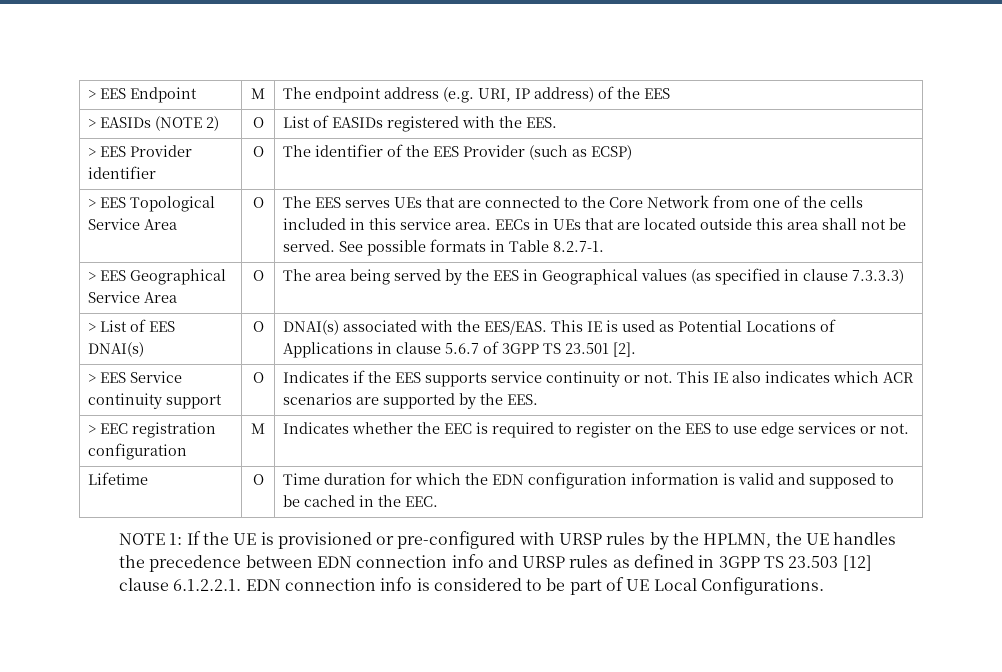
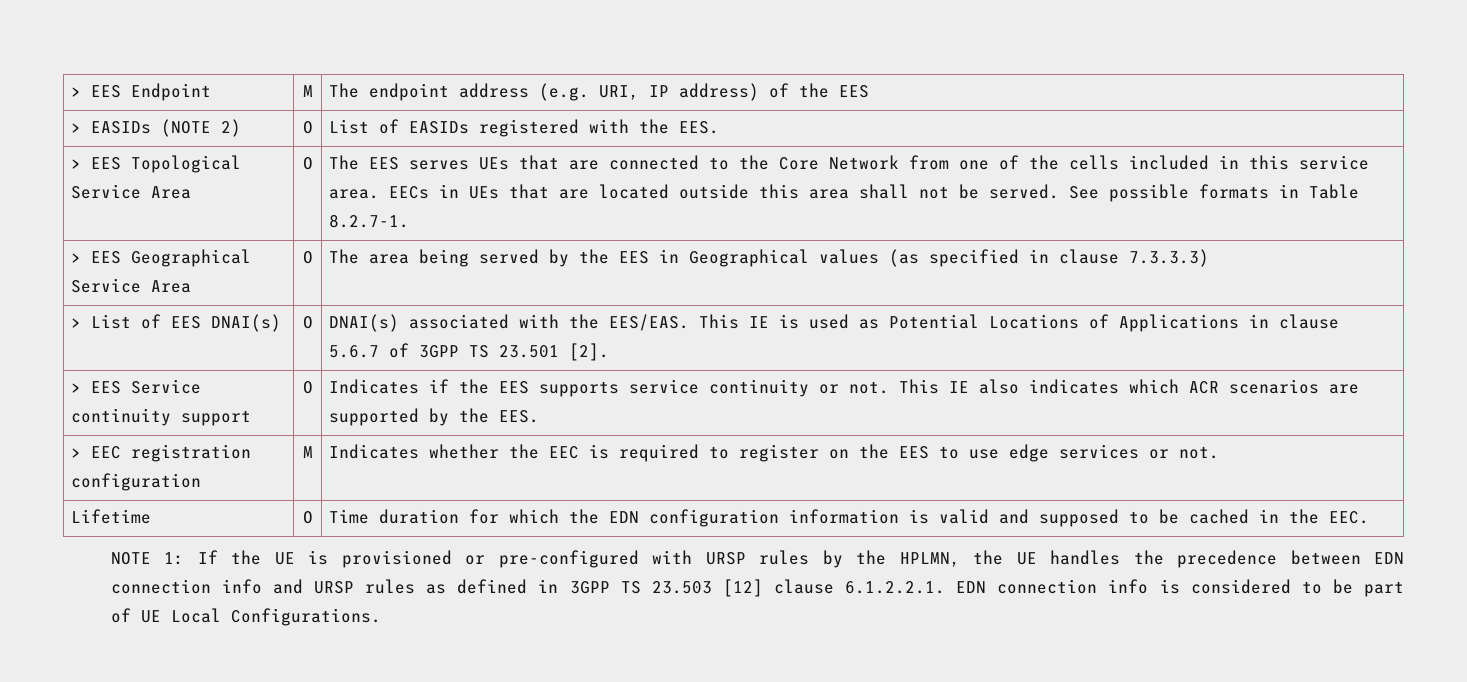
[88,145,193,157] [88,166,157,179] [252,146,264,157] [283,144,633,160] // > EES Provider identifier | O | The identifier of the EES Provider (such as ECSP) -> (720, 127) none

